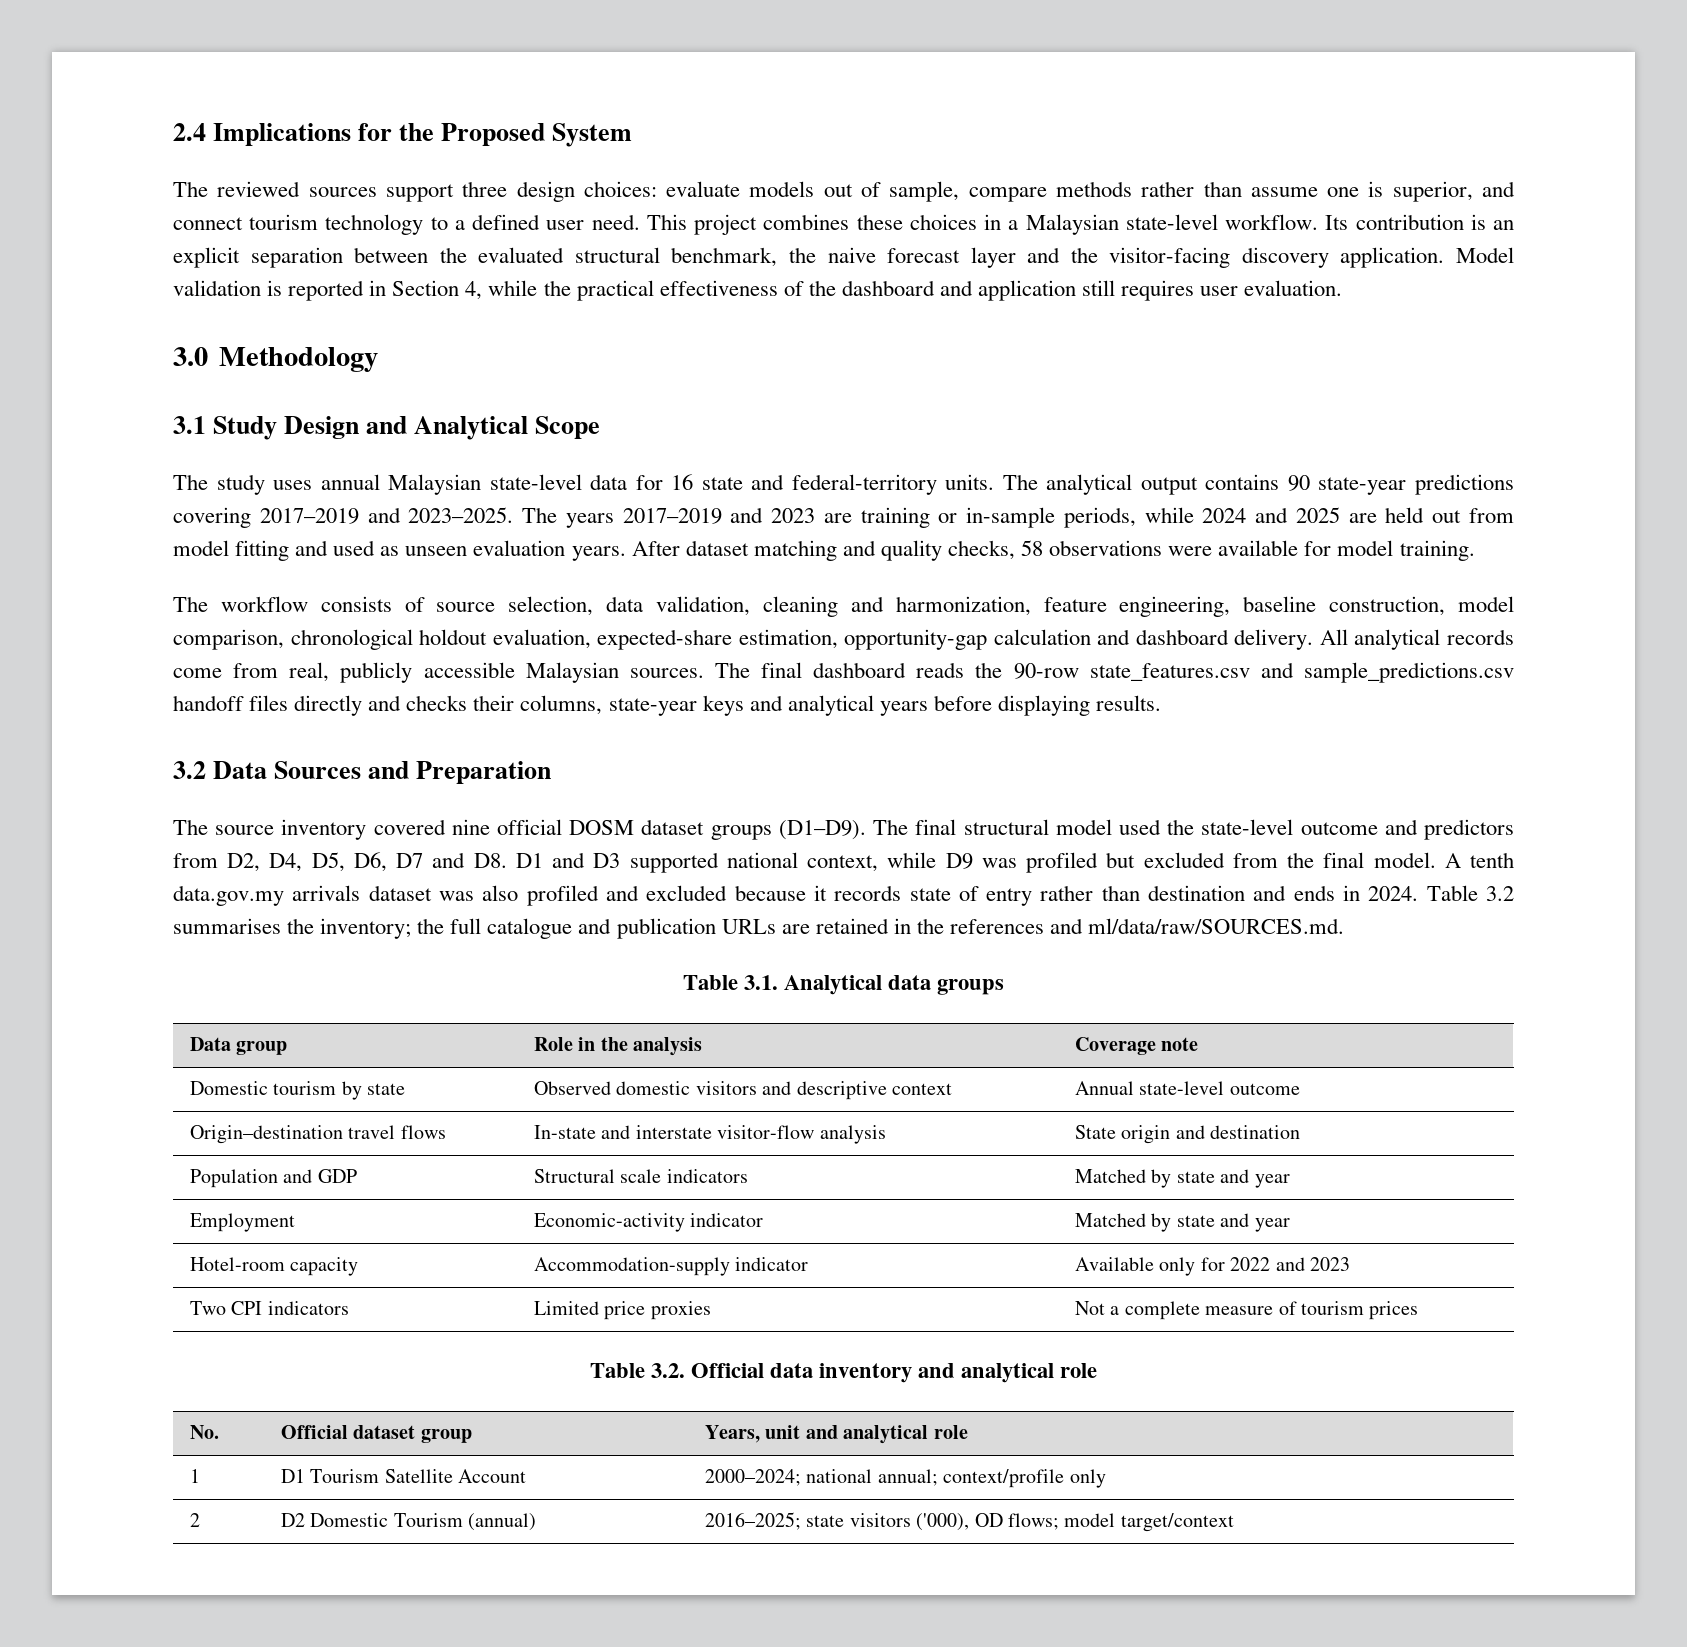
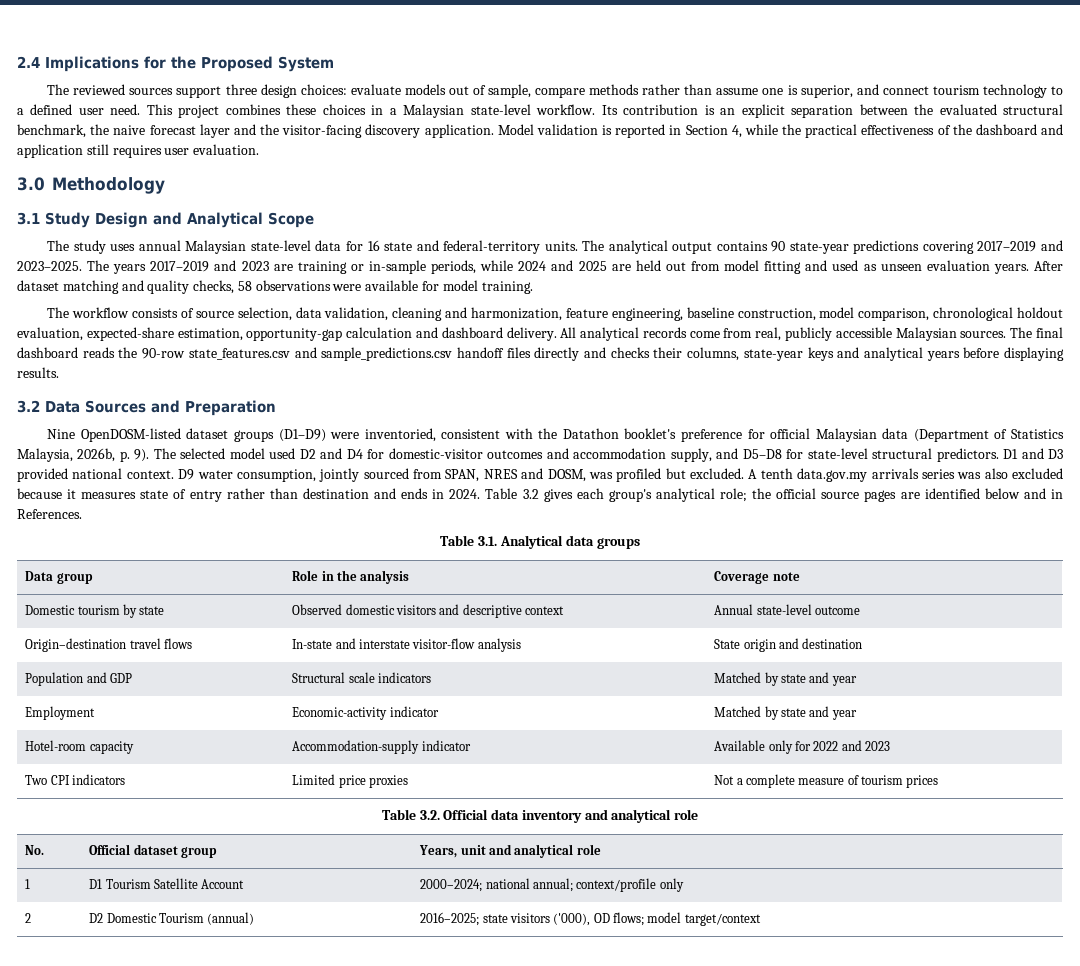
[173,819,1514,840] [173,852,1436,873] The source inventory covered nine official DOSM dataset groups (D1–D9). The final structural model used the state-level outcome and predictors from D2, D4, D5, D6, D7 and D8. D1 and D3 supported national context, while D9 was profiled but excluded from the final model. -> [47,428,1064,442] [17,448,1064,462] [17,468,744,482] Nine OpenDOSM-listed dataset groups (D1–D9) were inventoried, consistent with the Datathon booklet's preference for official Malaysian data (Department of Statistics Malaysia, 2026b, p. 9). The selected model used D2 and D4 for domestic-visitor outcomes and accommodation supply, and D5–D8 for state-level structural predictors. D1 and D3 provided national context. D9 water consumption, jointly sourced from SPAN, NRES and DOSM, was profiled but excluded.
[368,885,432,901] dataset -> [921,469,955,479] series
[526,885,639,906] profiled and -> (1008, 473) none
[834,885,902,901] records -> [81,492,137,499] measures
[173,918,1345,939] summarises the inventory; the full catalogue and publication URLs are retained in the references and ml/data/raw/SOURCES.md. -> [543,488,1064,502] [17,509,82,519] gives each group's analytical role; the official source pages are identified below and in References.

